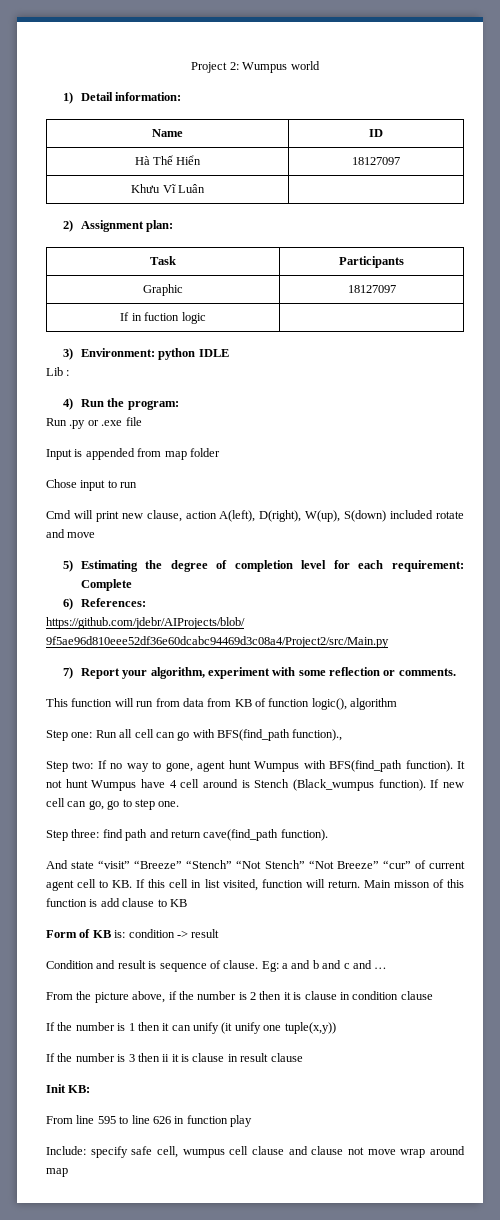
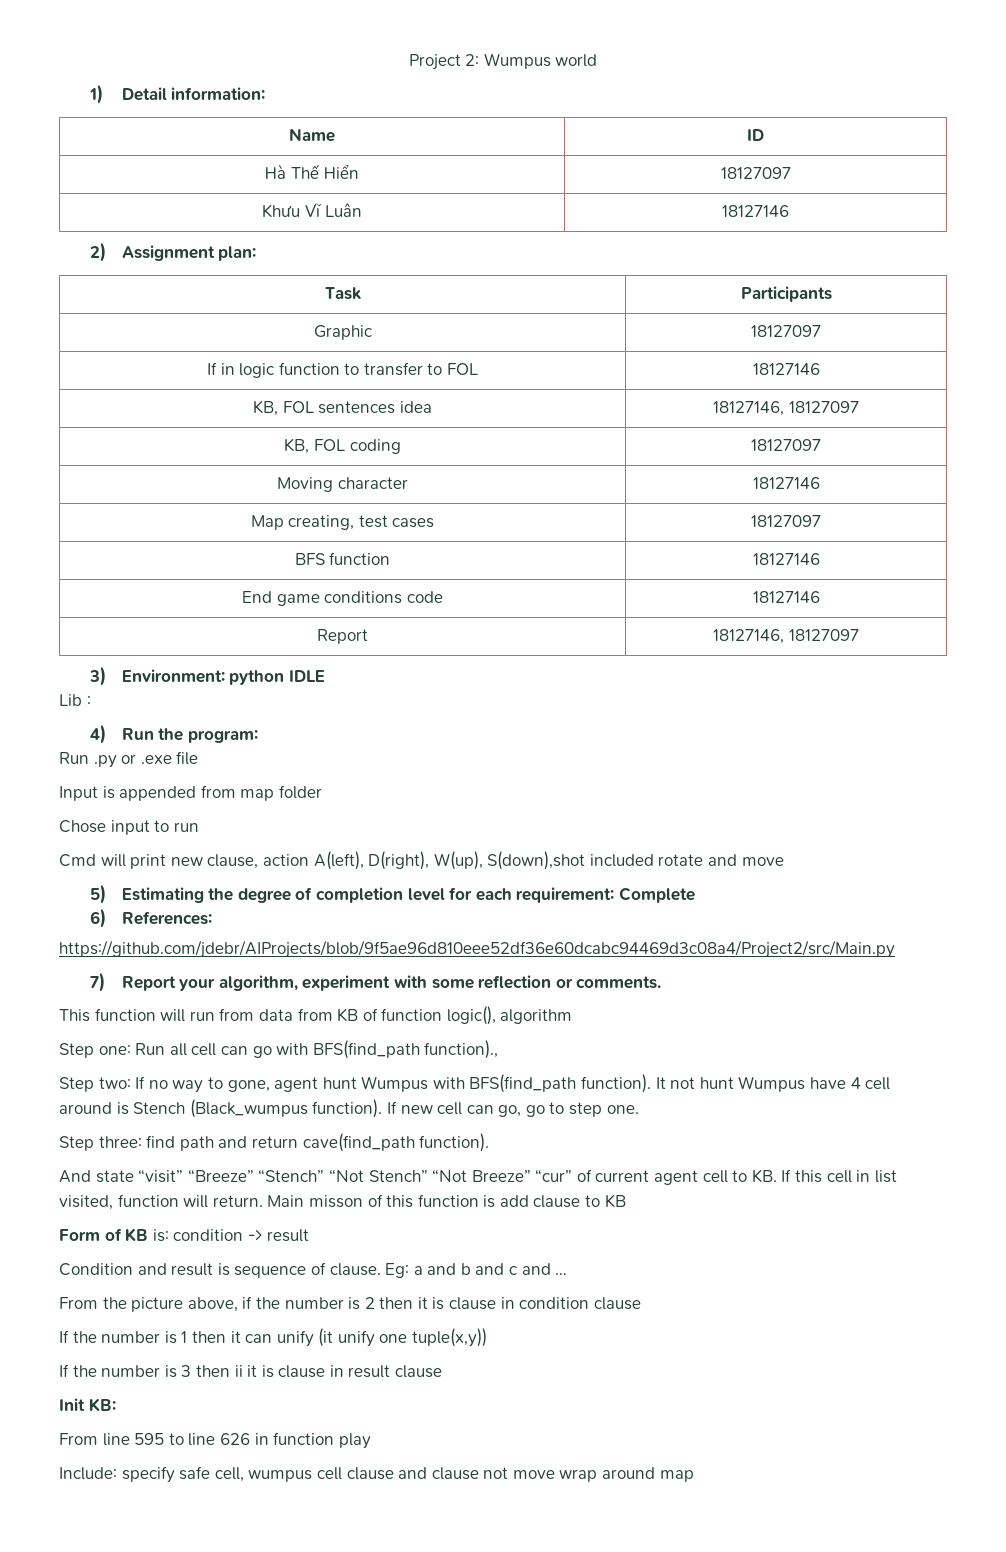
(205, 188) none -> [722,205,789,217] 18127146
[144,312,180,321] fuction -> (235, 369) none
(206, 318) | -> [278,362,479,376] [752,363,820,375] [253,400,432,416] [713,401,859,416] [284,438,401,454] [751,439,821,451] [277,477,408,492] [752,477,820,489] [250,515,435,530] [751,515,821,527] [294,552,391,565] [752,553,820,565] [242,591,443,606] [752,591,820,603] [317,629,368,644] [713,629,859,644] function to transfer to FOL | 18127146 // KB, FOL sentences idea | 18127146, 18127097 // KB, FOL coding | 18127097 // Moving character | 18127146 // Map creating, test cases | 18127097 // BFS function | 18127146 // End game conditions code | 18127146 // Report | 18127146, 18127097
[344,510,387,522] S(down) -> [487,851,586,870] S(down),shot

